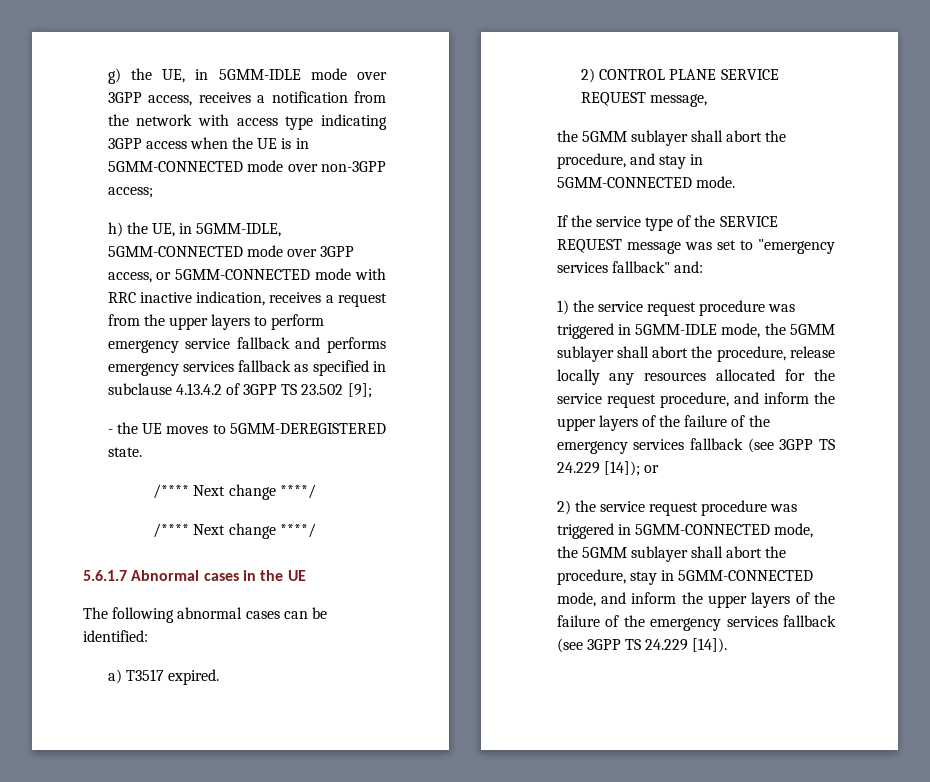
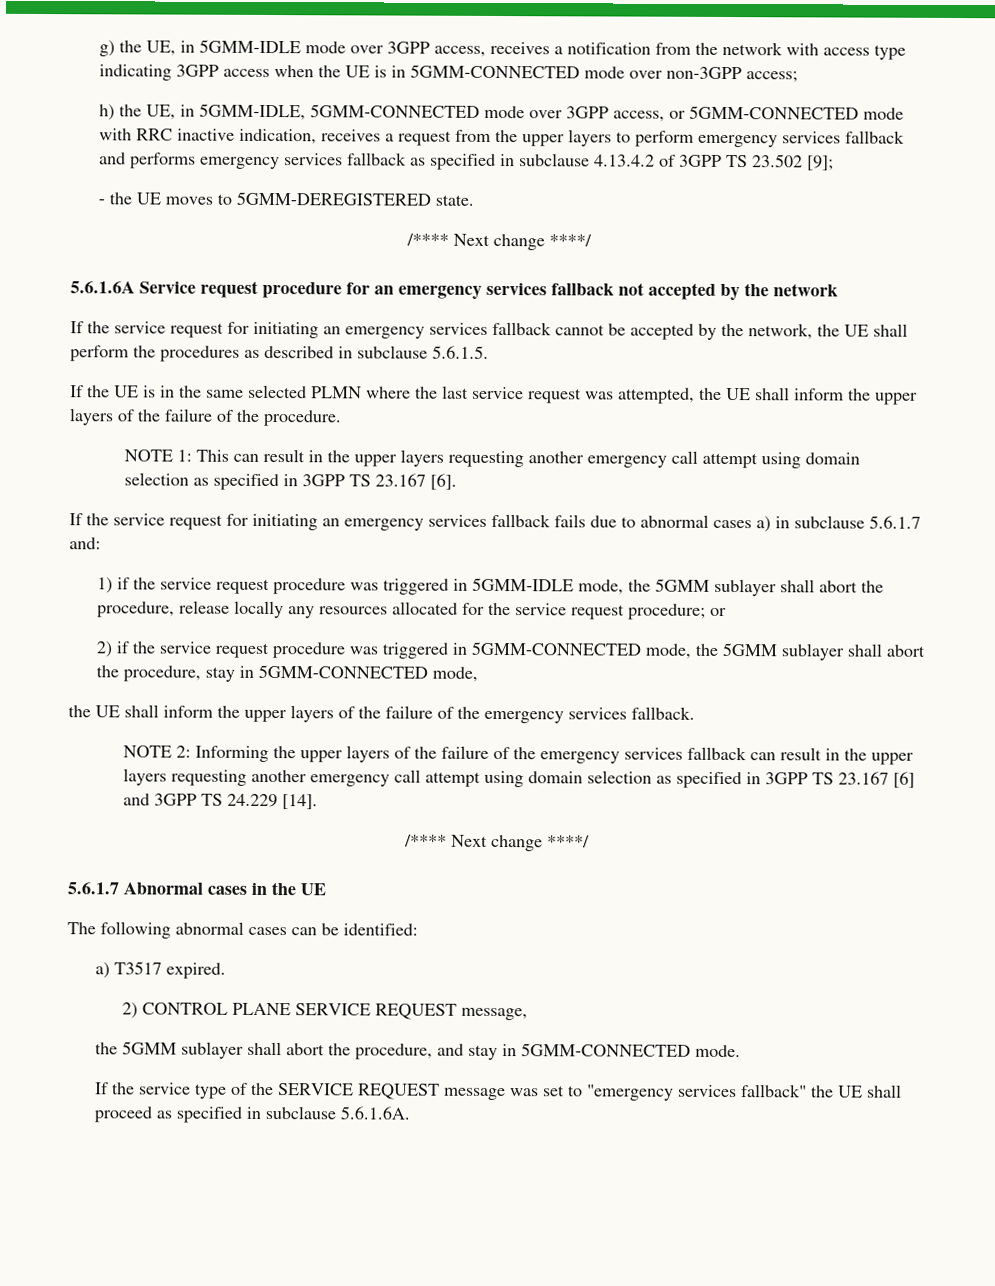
[185,338,231,349] service -> [781,131,841,144] services
(316, 491) none -> [70,280,838,301] [70,321,908,340] [70,345,489,362] [70,384,918,405] [69,408,342,427] [124,448,861,469] [124,472,458,491] [69,513,921,533] [69,537,101,550] [96,577,884,597] [96,600,727,620] [95,641,925,661] [95,664,478,682] [68,704,695,724] [123,745,915,765] [123,768,916,789] [123,793,319,810] // 5.6.1.6A Service request procedure for an emergency services fallback not accepted by the network // If the service request for initiating an emergency services fallback cannot be accepted by the network, the UE shall perform the procedures as described in subclause 5.6.1.5. // If the UE is in the same selected PLMN where the last service request was attempted, the UE shall inform the upper layers of the failure of the procedure. // NOTE 1: This can result in the upper layers requesting another emergency call attempt using domain selection as specified in 3GPP TS 23.167 [6]. // If the service request for initiating an emergency services fallback fails due to abnormal cases a) in subclause 5.6.1.7 and: // 1) if the service request procedure was triggered in 5GMM-IDLE mode, the 5GMM sublayer shall abort the procedure, release locally any resources allocated for the service request procedure; or // 2) if the service request procedure was triggered in 5GMM-CONNECTED mode, the 5GMM sublayer shall abort the procedure, stay in 5GMM-CONNECTED mode, // the UE shall inform the upper layers of the failure of the emergency services fallback. // NOTE 2: Informing the upper layers of the failure of the emergency services fallback can result in the upper layers requesting another emergency call attempt using domain selection as specified in 3GPP TS 23.167 [6] and 3GPP TS 24.229 [14].
[673,261,703,273] [556,300,796,316] [556,323,835,339] [556,346,835,362] [556,369,835,385] [556,392,835,408] [556,415,770,431] [556,438,835,454] [556,461,659,476] [556,500,798,516] [556,523,814,539] [556,546,787,562] [556,569,814,585] [556,592,835,608] [556,615,836,631] [556,638,728,653] and: // 1) the service request procedure was triggered in 5GMM-IDLE mode, the 5GMM sublayer shall abort the procedure, release locally any resources allocated for the service request procedure, and inform the upper layers of the failure of the emergency services fallback (see 3GPP TS 24.229 [14]); or // 2) the service request procedure was triggered in 5GMM-CONNECTED mode, the 5GMM sublayer shall abort the procedure, stay in 5GMM-CONNECTED mode, and inform the upper layers of the failure of the emergency services fallback (see 3GPP TS 24.229 [14]). -> [810,1084,902,1098] [93,1105,410,1123] the UE shall proceed as specified in subclause 5.6.1.6A.

